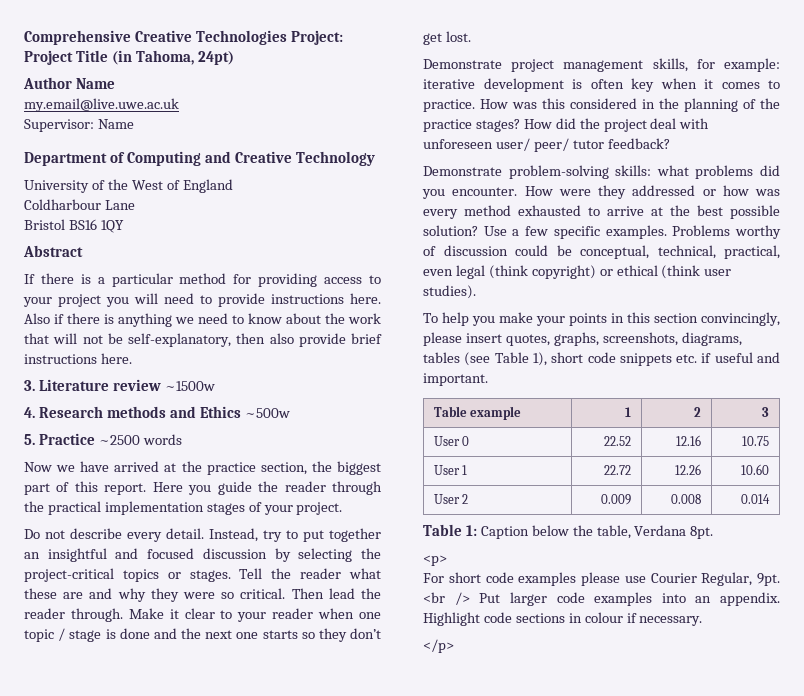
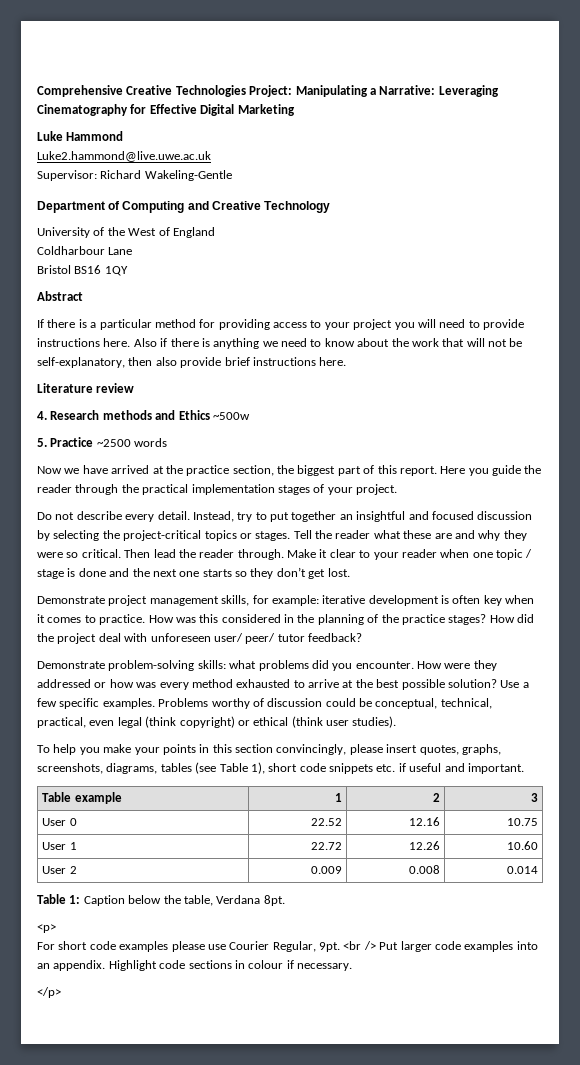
[24,50,234,65] [23,77,115,89] [24,98,179,112] Project Title (in Tahoma, 24pt) // Author Name // my.email@live.uwe.ac.uk -> [295,85,499,97] [37,104,295,116] [37,131,124,141] [37,151,211,162] Manipulating a Narrative: Leveraging Cinematography for Effective Digital Marketing // Luke Hammond // Luke2.hammond@live.uwe.ac.uk
[97,119,134,129] Name -> [100,170,232,181] Richard Wakeling-Gentle
[24,380,35,391] 3. -> (347, 361) none
[164,381,215,391] ~1500w -> (135, 388) none

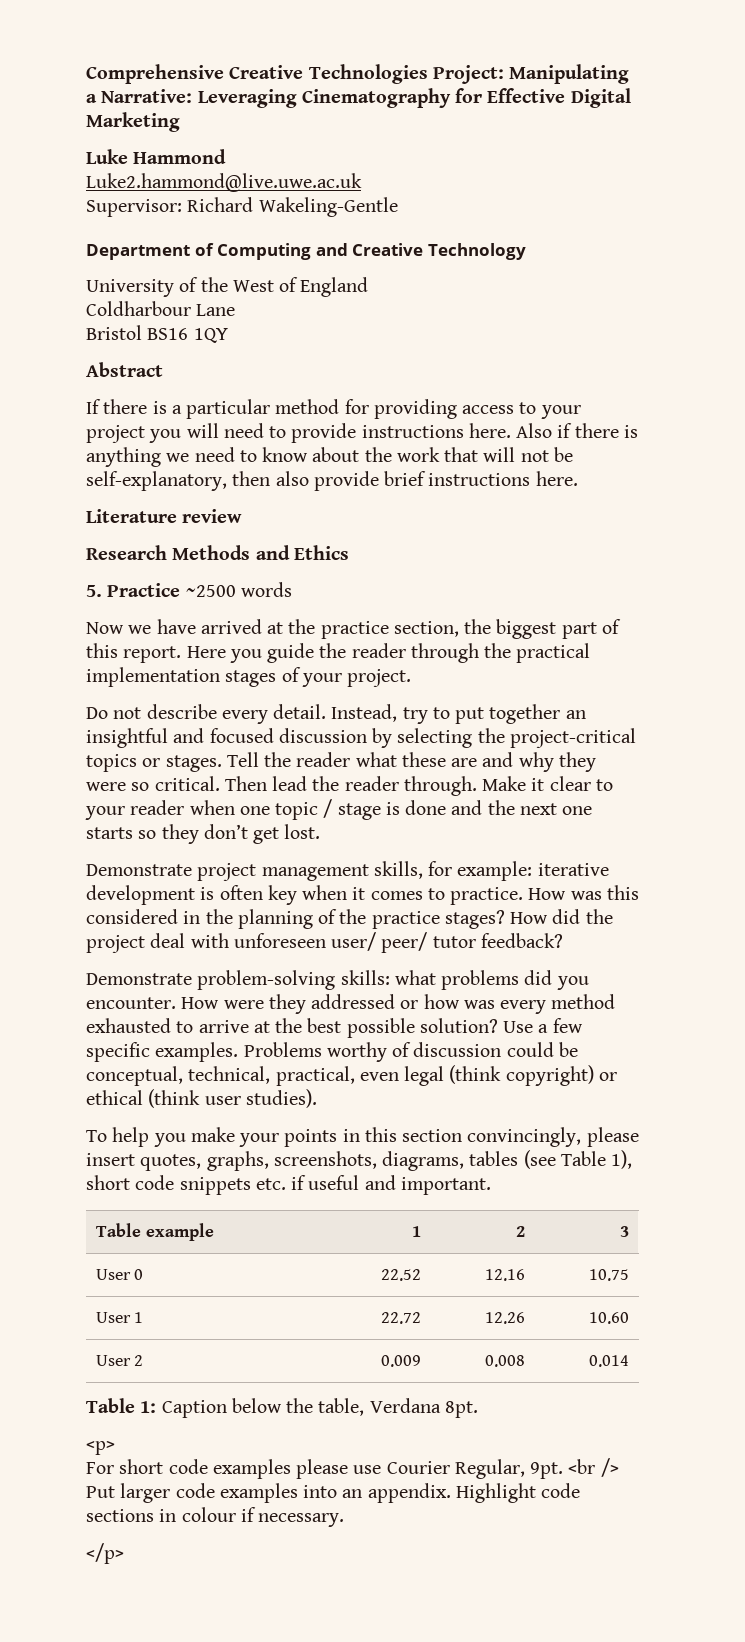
[37,410,152,420] 4. Research methods -> [86,545,251,560] Research Methods
[212,412,250,420] ~500w -> (349, 552) none

